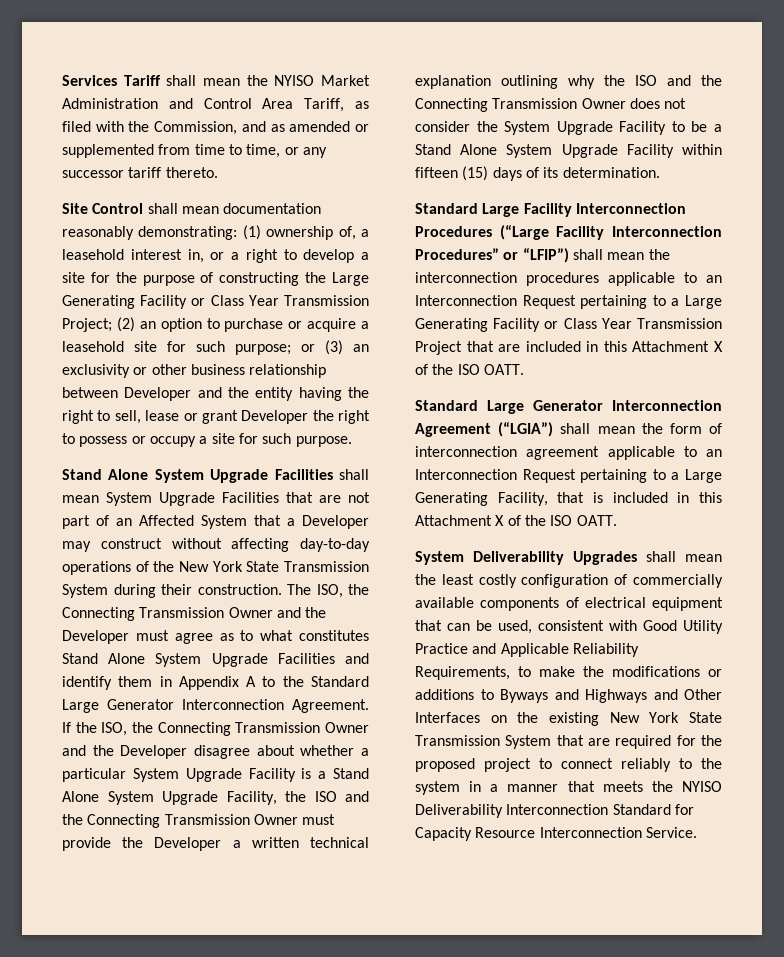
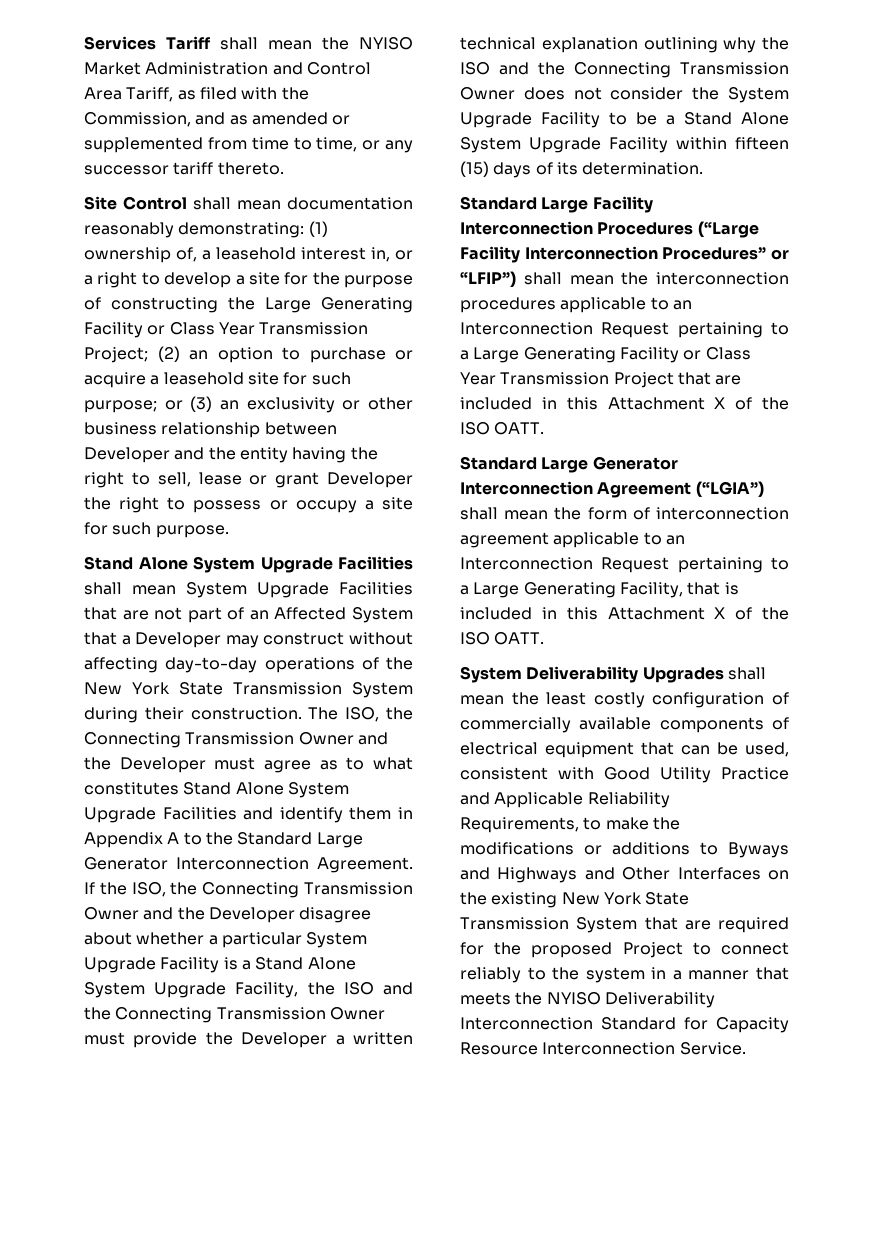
[484,758,531,772] project -> [622,942,683,958] Project

